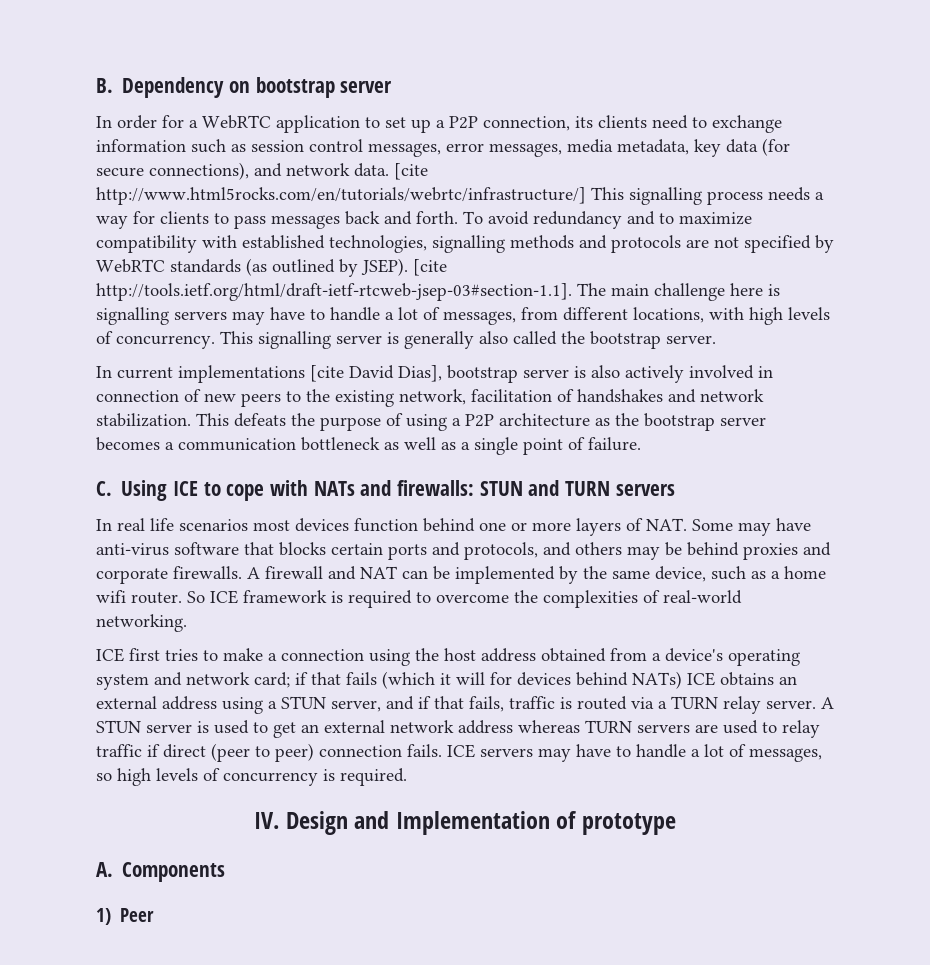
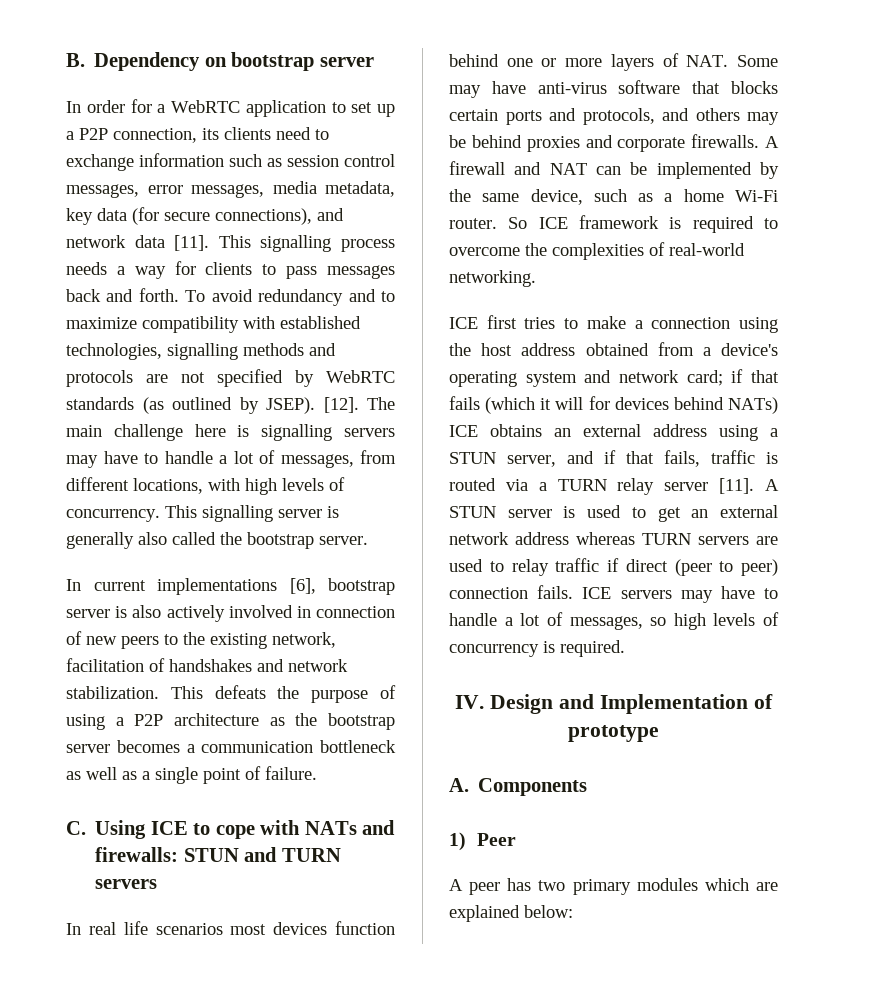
[354,163,428,180] [96,187,586,205] data. [cite http://www.html5rocks.com/en/tutorials/webrtc/infrastructure/] -> [134,235,210,251] data [11].
[413,259,447,276] [96,283,572,301] [cite http://tools.ietf.org/html/draft-ietf-rtcweb-jsep-03#section-1.1]. -> [323,397,359,413] [12].
[310,365,442,382] [cite David Dias], -> [289,578,316,594] [6],
[96,590,126,603] wifi -> [735,190,778,202] Wi-Fi
[766,700,816,709] server. -> [664,478,755,494] server [11].
(155, 915) none -> [449,878,778,895] [449,905,573,922] // A peer has two primary modules which are explained below:

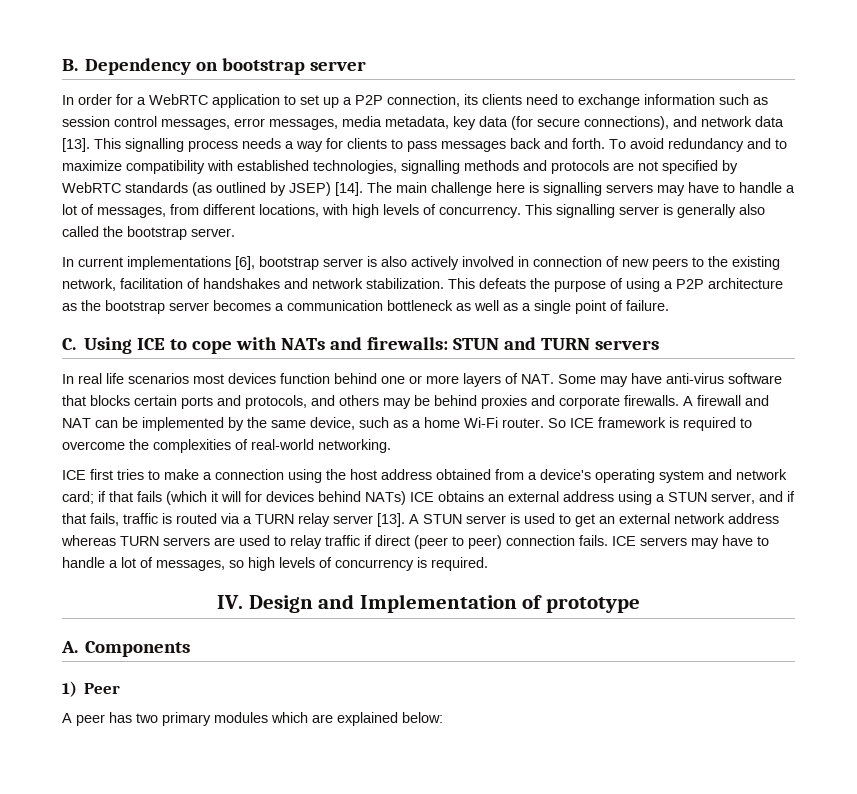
[174,235,210,251] [11]. -> [62,138,90,152] [13].
[266,397,359,414] JSEP). [12]. -> [289,182,363,196] JSEP) [14].
[719,478,755,494] [11]. -> [377,513,405,527] [13].

